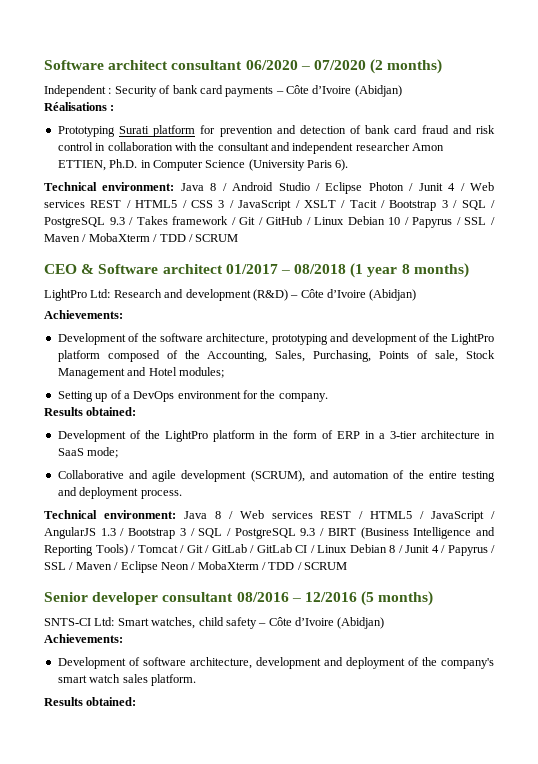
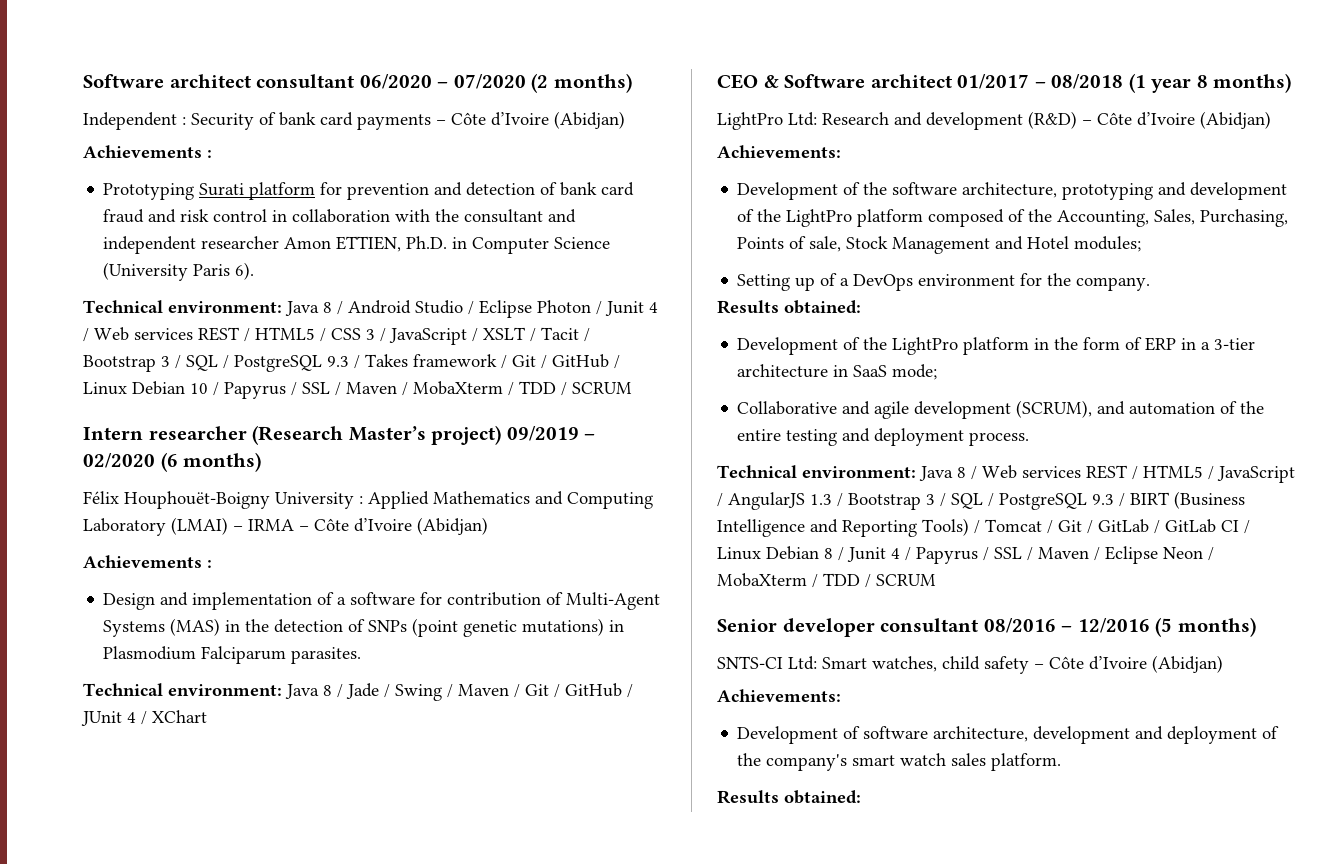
[44,102,107,111] Réalisations -> [83,145,202,158] Achievements
(239, 238) none -> [83,425,596,445] [83,452,262,472] [83,491,653,509] [83,517,488,536] [83,555,212,568] [103,592,661,610] [103,618,625,637] [103,646,362,664] [83,683,633,701] [81,710,207,726] // Intern researcher (Research Master’s project) 09/2019 – 02/2020 (6 months) // Félix Houphouët-Boigny University : Applied Mathematics and Computing Laboratory (LMAI) – IRMA – Côte d’Ivoire (Abidjan) // Achievements : // Design and implementation of a software for contribution of Multi-Agent Systems (MAS) in the detection of SNPs (point genetic mutations) in Plasmodium Falciparum parasites. // Technical environment: Java 8 / Jade / Swing / Maven / Git / GitHub / JUnit 4 / XChart

